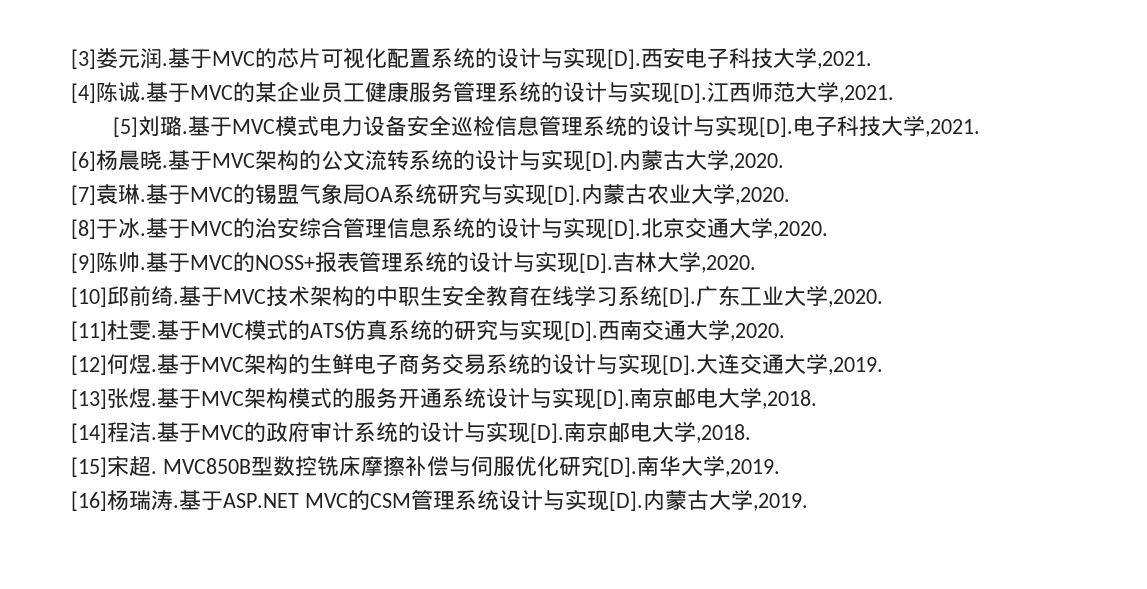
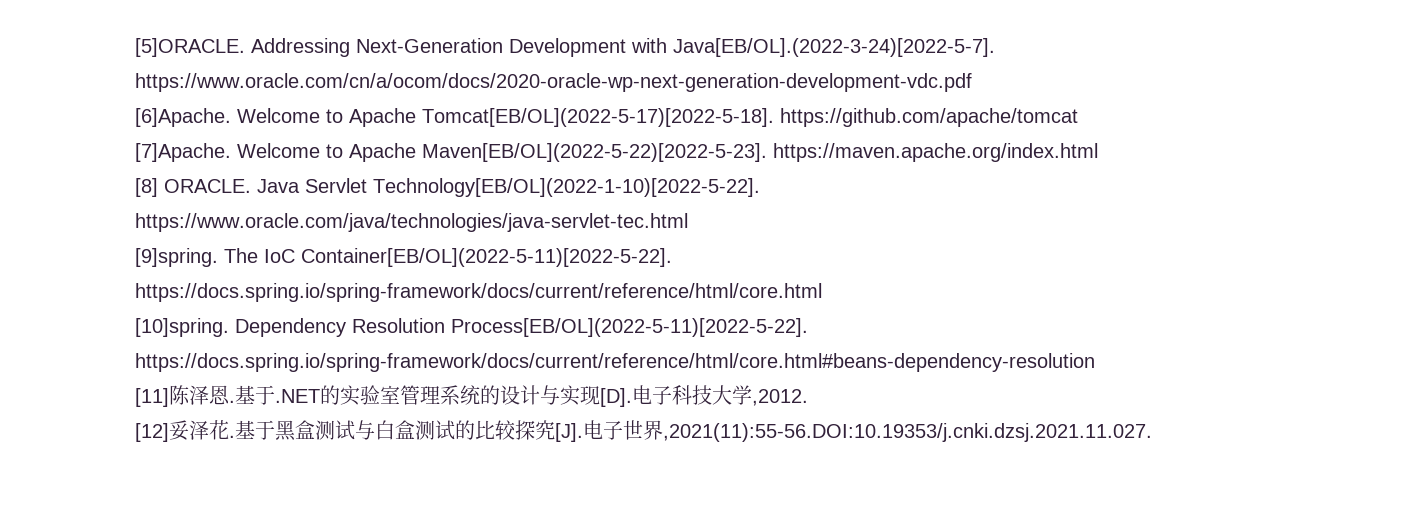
[71,48,872,69] [71,82,894,103] [112,115,539,137] [3]娄元润.基于MVC的芯片可视化配置系统的设计与实现[D].西安电子科技大学,2021. // [4]陈诚.基于MVC的某企业员工健康服务管理系统的设计与实现[D].江西师范大学,2021. // [5]刘璐.基于MVC模式电力设备安全巡检信息 -> [135,38,996,57] [135,73,973,92] [135,108,1079,127] [135,143,1099,162] [135,178,761,197] [135,213,689,232] [135,248,673,267] [135,283,823,302] [135,318,809,337] [135,353,1096,372] [135,385,401,407] [5]ORACLE. Addressing Next-Generation Development with Java[EB/OL].(2022-3-24)[2022-5-7]. https://www.oracle.com/cn/a/ocom/docs/2020-oracle-wp-next-generation-development-vdc.pdf // [6]Apache. Welcome to Apache Tomcat[EB/OL](2022-5-17)[2022-5-18]. https://github.com/apache/tomcat // [7]Apache. Welcome to Apache Maven[EB/OL](2022-5-22)[2022-5-23]. https://maven.apache.org/index.html // [8] ORACLE. Java Servlet Technology[EB/OL](2022-1-10)[2022-5-22]. https://www.oracle.com/java/technologies/java-servlet-tec.html // [9]spring. The IoC Container[EB/OL](2022-5-11)[2022-5-22]. https://docs.spring.io/spring-framework/docs/current/reference/html/core.html // [10]spring. Dependency Resolution Process[EB/OL](2022-5-11)[2022-5-22]. https://docs.spring.io/spring-framework/docs/current/reference/html/core.html#beans-dependency-resolution // [11]陈泽恩.基于.NET的实验室
[924,119,980,137] [71,150,784,171] [71,183,790,205] [71,217,828,239] [71,252,756,273] [71,285,883,307] [71,319,785,341] [71,354,883,375] [71,388,817,409] [71,422,751,443] [71,455,780,477] [71,490,808,511] ,2021. // [6]杨晨晓.基于MVC架构的公文流转系统的设计与实现[D].内蒙古大学,2020. // [7]袁琳.基于MVC的锡盟气象局OA系统研究与实现[D].内蒙古农业大学,2020. // [8]于冰.基于MVC的治安综合管理信息系统的设计与实现[D].北京交通大学,2020. // [9]陈帅.基于MVC的NOSS+报表管理系统的设计与实现[D].吉林大学,2020. // [10]邱前绮.基于MVC技术架构的中职生安全教育在线学习系统[D].广东工业大学,2020. // [11]杜雯.基于MVC模式的ATS仿真系统的研究与实现[D].西南交通大学,2020. // [12]何煜.基于MVC架构的生鲜电子商务交易系统的设计与实现[D].大连交通大学,2019. // [13]张煜.基于MVC架构模式的服务开通系统设计与实现[D].南京邮电大学,2018. // [14]程洁.基于MVC的政府审计系统的设计与实现[D].南京邮电大学,2018. // [15]宋超. MVC850B型数控铣床摩擦补偿与伺服优化研究[D].南华大学,2019. // [16]杨瑞涛.基于ASP.NET MVC的CSM管理系统设计与实现[D].内蒙古大学,2019. -> [752,389,809,406] [135,420,1153,442] ,2012. // [12]妥泽花.基于黑盒测试与白盒测试的比较探究[J].电子世界,2021(11):55-56.DOI:10.19353/j.cnki.dzsj.2021.11.027.

